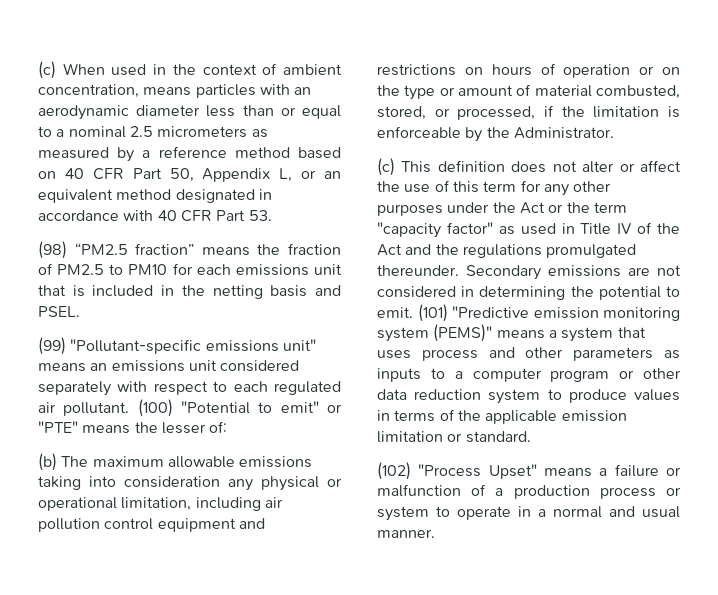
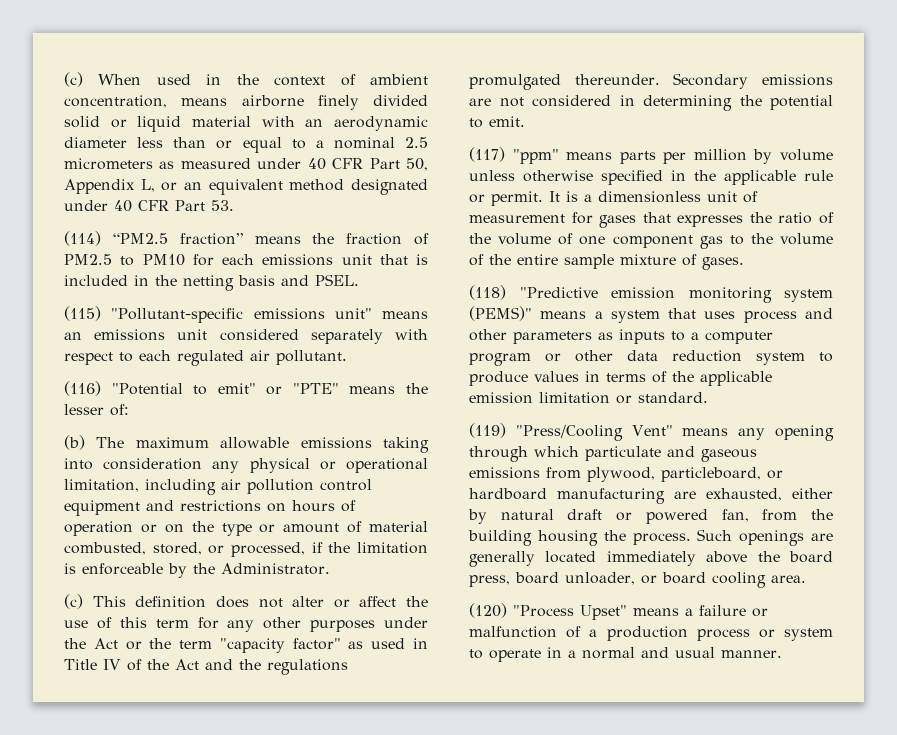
[195,84,256,98] particles -> [241,95,428,110] [64,116,251,132] airborne finely divided solid or liquid material
[117,146,341,162] [38,171,56,179] by a reference method based on -> [257,158,302,169] under
[258,189,272,200] [38,210,154,221] in accordance with -> [64,200,108,211] under
[38,241,67,259] (98) -> [64,231,101,246] (114)
[38,337,66,355] (99) -> [64,306,101,321] (115)
[137,399,173,417] (100) -> [64,381,101,396] // (116)
[417,304,448,322] (101) -> [469,147,833,164] [469,170,833,185] [469,191,758,206] [469,212,834,228] [469,233,833,249] [469,254,744,270] [469,285,506,300] // (117) "ppm" means parts per million by volume unless otherwise specified in the applicable rule or permit. It is a dimensionless unit of measurement for gases that expresses the ratio of the volume of one component gas to the volume of the entire sample mixture of gases. // (118)
[377,462,411,480] (102) -> [469,423,834,441] [469,446,757,462] [469,467,783,482] [469,488,833,504] [468,509,833,524] [468,529,833,546] [469,551,833,567] [469,572,806,588] [469,603,507,618] (119) "Press/Cooling Vent" means any opening through which particulate and gaseous emissions from plywood, particleboard, or hardboard manufacturing are exhausted, either by natural draft or powered fan, from the building housing the process. Such openings are generally located immediately above the board press, board unloader, or board cooling area. // (120)

